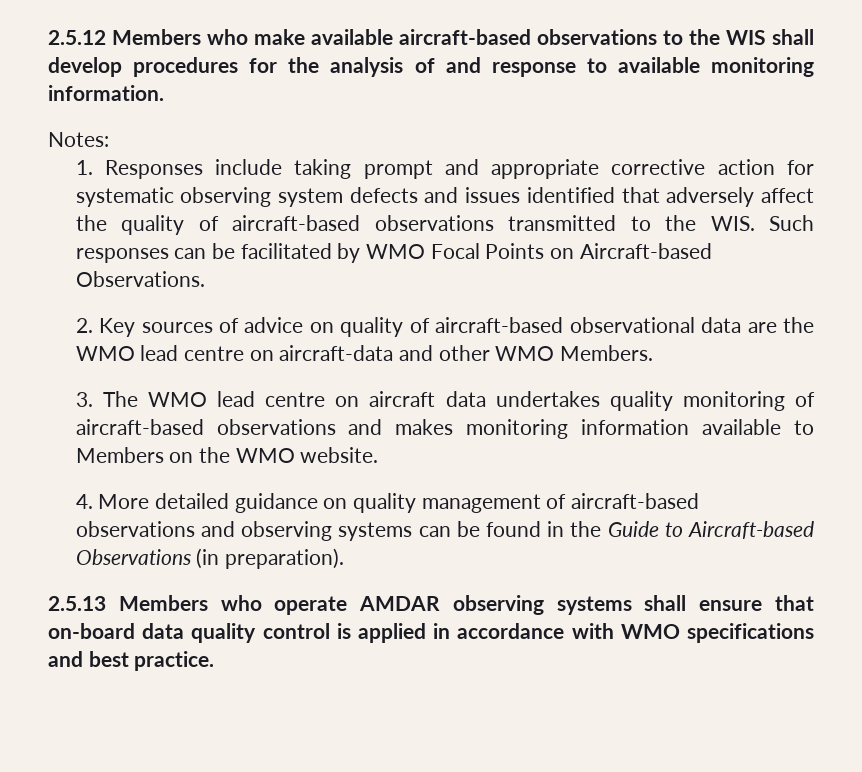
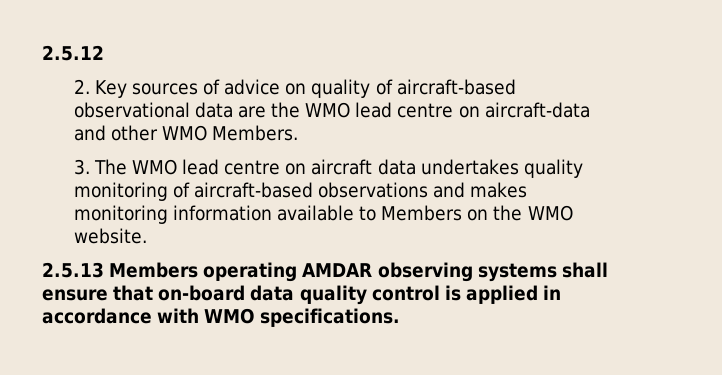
[112,29,814,45] [48,57,815,77] [48,85,164,101] [48,132,109,147] [75,159,814,179] [75,187,815,207] [75,215,814,235] [75,243,712,263] [75,271,205,287] Members who make available aircraft-based observations to the WIS shall develop procedures for the analysis of and response to available monitoring information. // Notes: // 1. Responses include taking prompt and appropriate corrective action for systematic observing system defects and issues identified that adversely affect the quality of aircraft-based observations transmitted to the WIS. Such responses can be facilitated by WMO Focal Points on Aircraft-based Observations. -> (104, 53) none
[75,493,700,513] [75,521,814,541] [75,548,344,569] // 4. More detailed guidance on quality management of aircraft-based observations and observing systems can be found in the Guide to Aircraft-based Observations (in preparation). -> (147, 236) none
[220,595,348,615] who operate -> [203,262,298,282] operating
[687,623,814,643] [48,651,215,671] specifications and best practice. -> [260,308,401,327] specifications.

